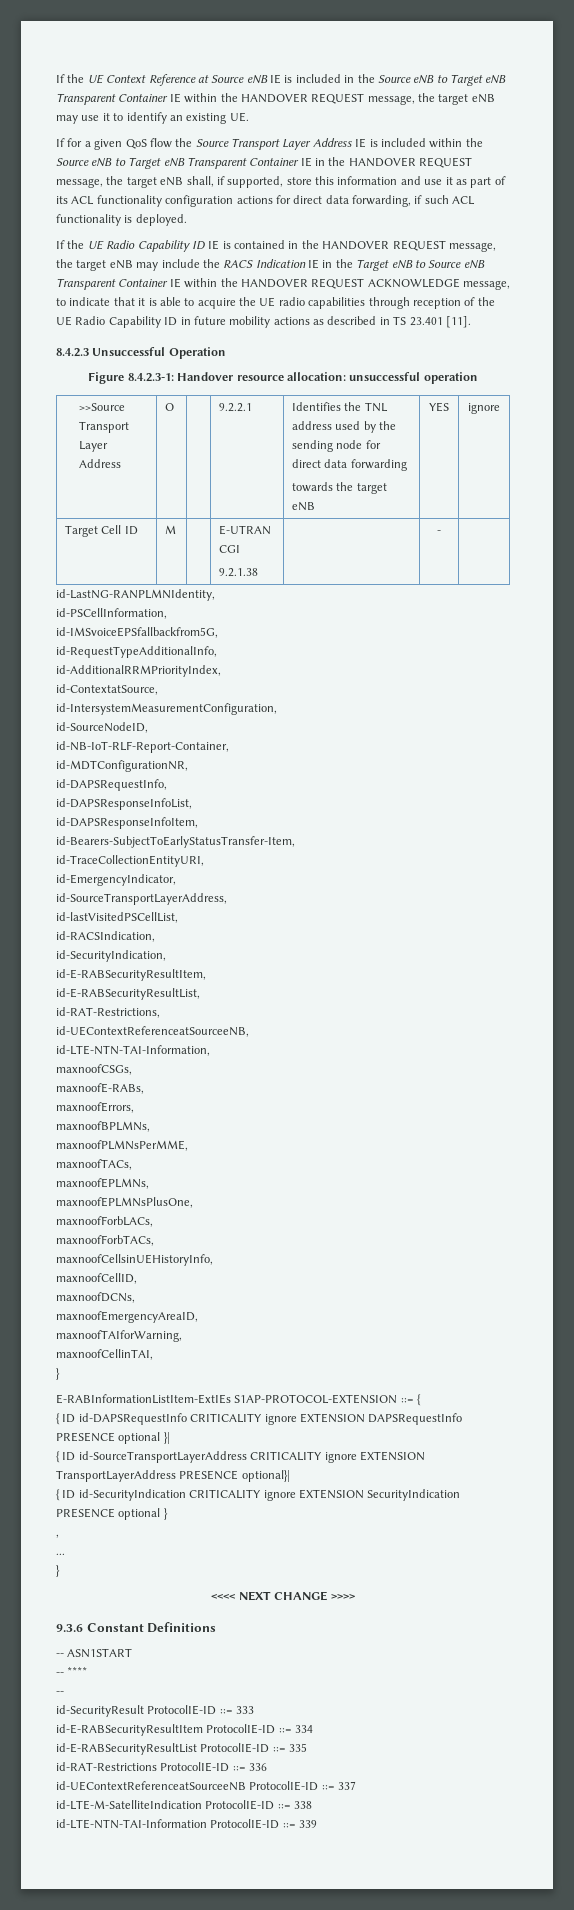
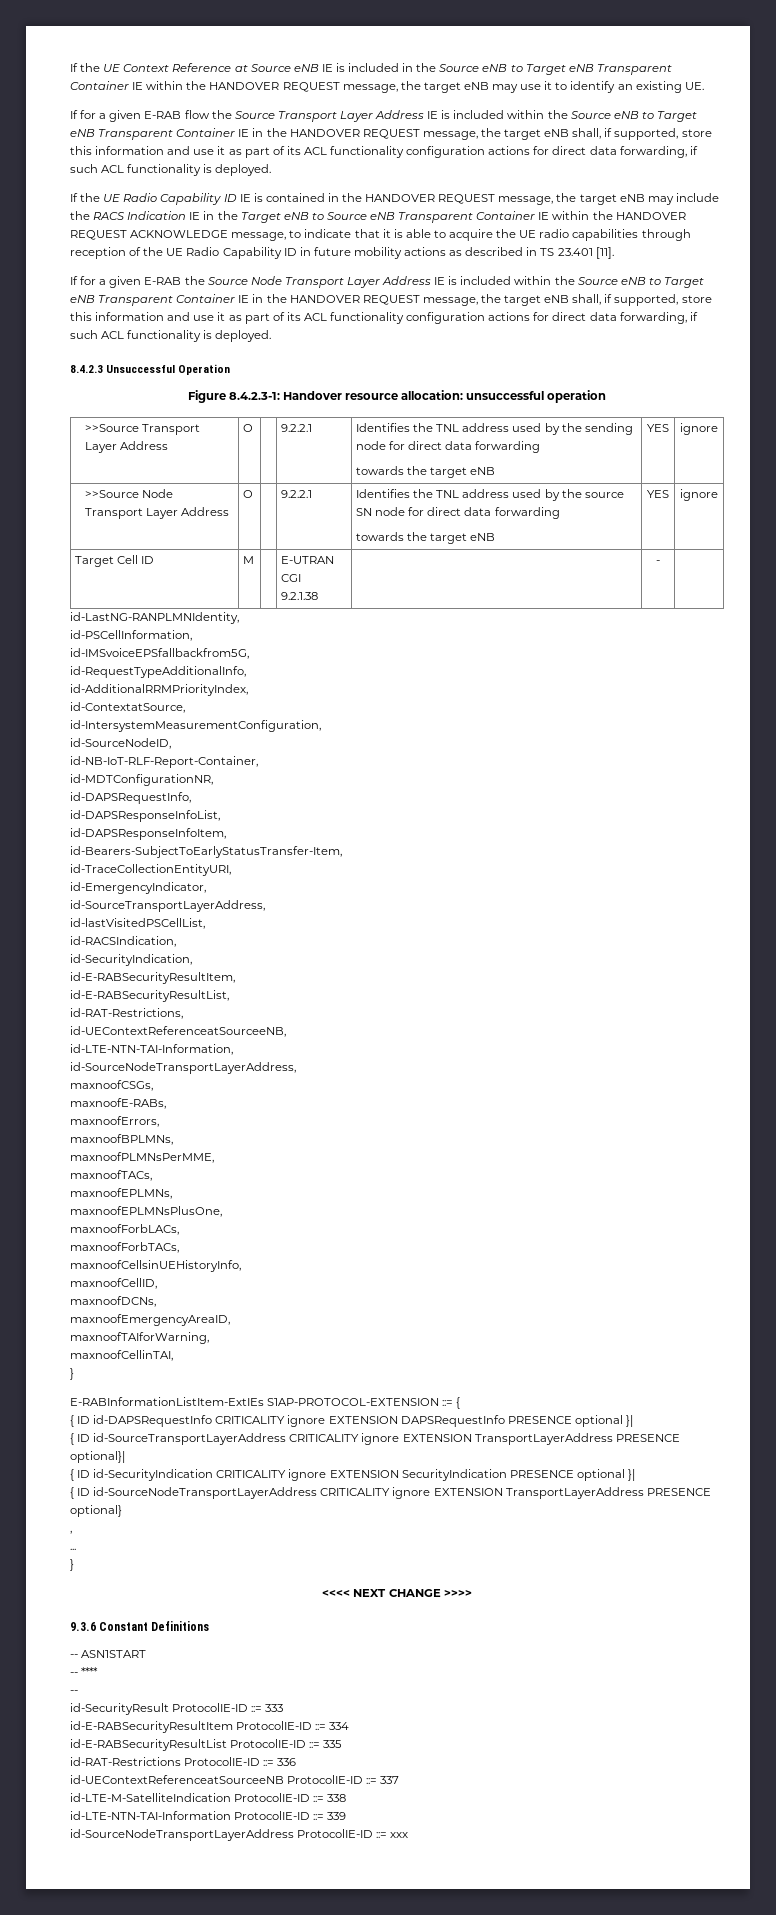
[125,139,147,149] QoS -> [144,111,182,119] E-RAB
(471, 322) none -> [70,276,704,288] [70,294,712,306] [70,312,698,324] [70,330,272,342] // If for a given E-RAB the Source Node Transport Layer Address IE is included within the Source eNB to Target eNB Transparent Container IE in the HANDOVER REQUEST message, the target eNB shall, if supported, store this information and use it as part of its ACL functionality configuration actions for direct data forwarding, if such ACL functionality is deployed.
(500, 408) none -> [85,489,174,498] [85,507,230,519] [242,490,253,498] [280,490,312,498] [355,489,624,501] [355,507,560,519] [355,532,496,544] [647,490,669,498] [680,489,718,501] // >>Source Node Transport Layer Address | O | | 9.2.2.1 | Identifies the TNL address used by the source SN node for direct data forwarding // towards the target eNB | YES | ignore
(210, 1050) none -> [70,1062,296,1074] // id-SourceNodeTransportLayerAddress,
[163,1508,168,1520] } -> [627,1469,635,1481] [70,1487,711,1499] [70,1505,122,1517] }| // { ID id-SourceNodeTransportLayerAddress CRITICALITY ignore EXTENSION TransportLayerAddress PRESENCE optional}
(318, 1824) none -> [70,1829,409,1841] // id-SourceNodeTransportLayerAddress ProtocolIE-ID ::= xxx

